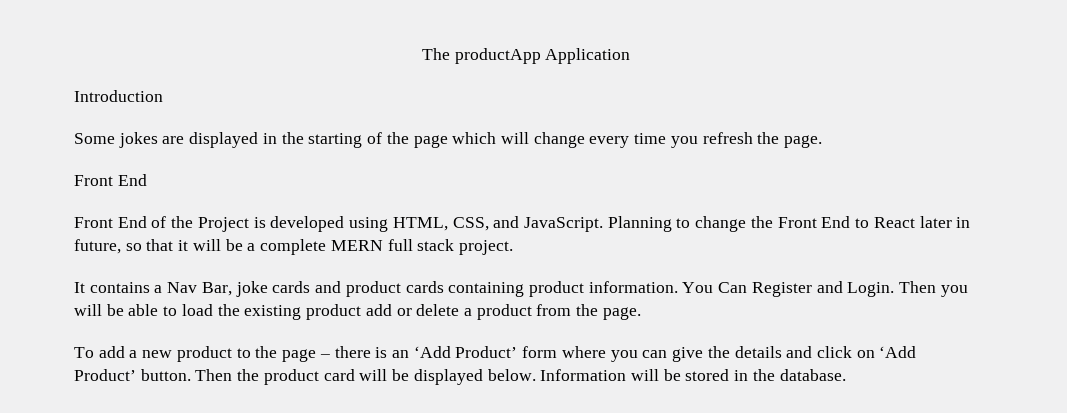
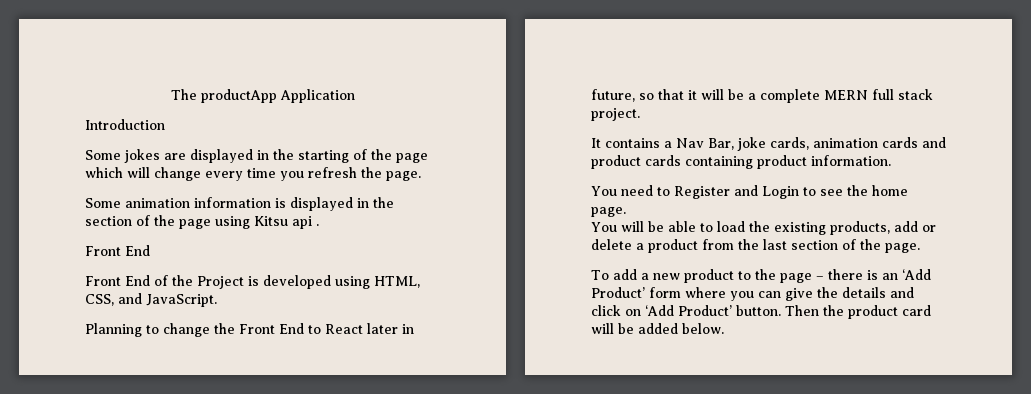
(823, 141) none -> [85,197,394,211] [85,215,319,229] // Some animation information is displayed in the section of the page using Kitsu api .
(603, 224) none -> (217, 300) //
(268, 289) none -> [770,137,878,150] cards, animation
[682,281,968,297] You Can Register and Login. Then you -> [591,185,908,199] [591,207,626,217] [591,222,617,232] // You need to Register and Login to see the home page. // You
[306,304,362,320] product -> [830,221,890,235] products,
(599, 310) none -> [763,239,881,250] last section of the
[413,369,846,385] displayed below. Information will be stored in the database. -> [638,323,724,334] added below.

